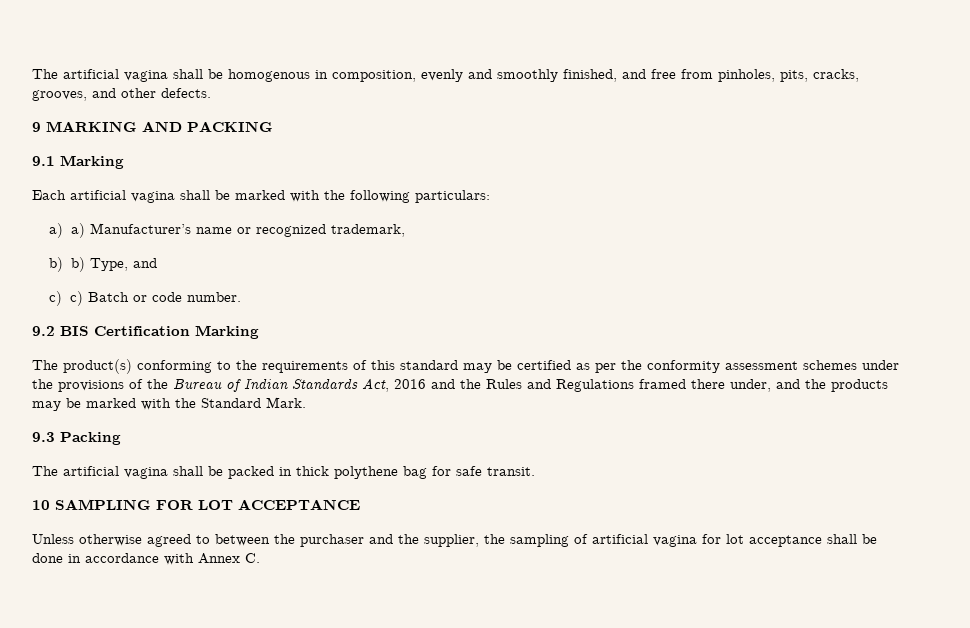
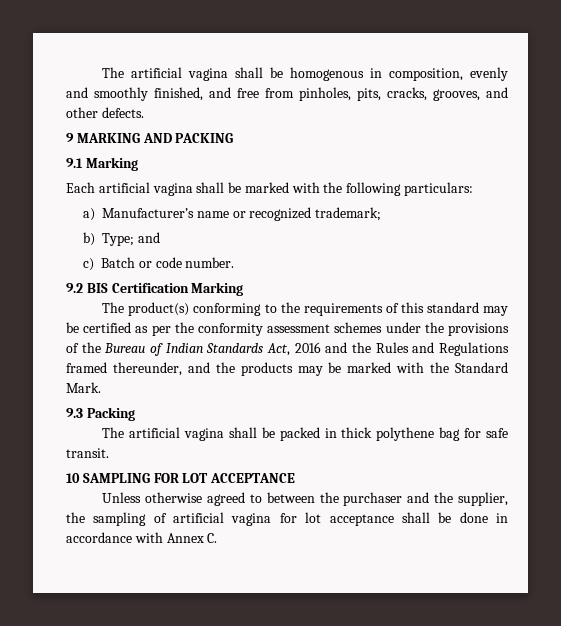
[70,223,85,238] a) -> (96, 214) none
[330,224,405,237] [49,257,128,272] trademark, // b) b) Type, -> [315,207,382,221] [83,232,135,246] trademark; // b) Type;
[69,291,83,306] c) -> (95, 264) none
[691,379,771,392] there under, -> [112,362,182,376] thereunder,

